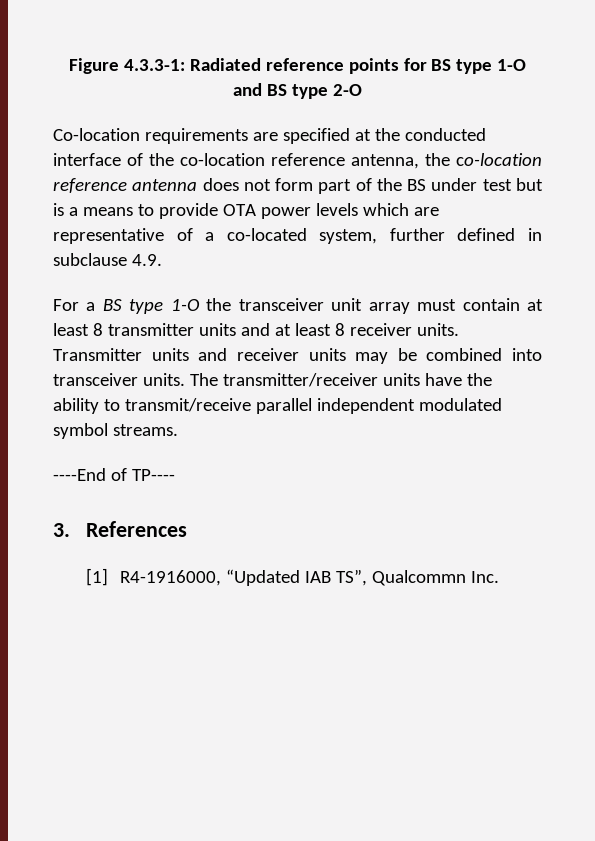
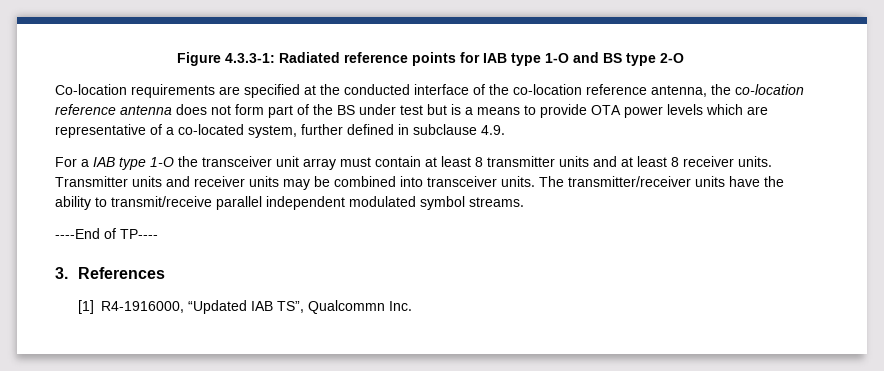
[431,59,452,71] BS -> [483,53,507,63] IAB
[102,299,122,311] BS -> [93,157,115,167] IAB

